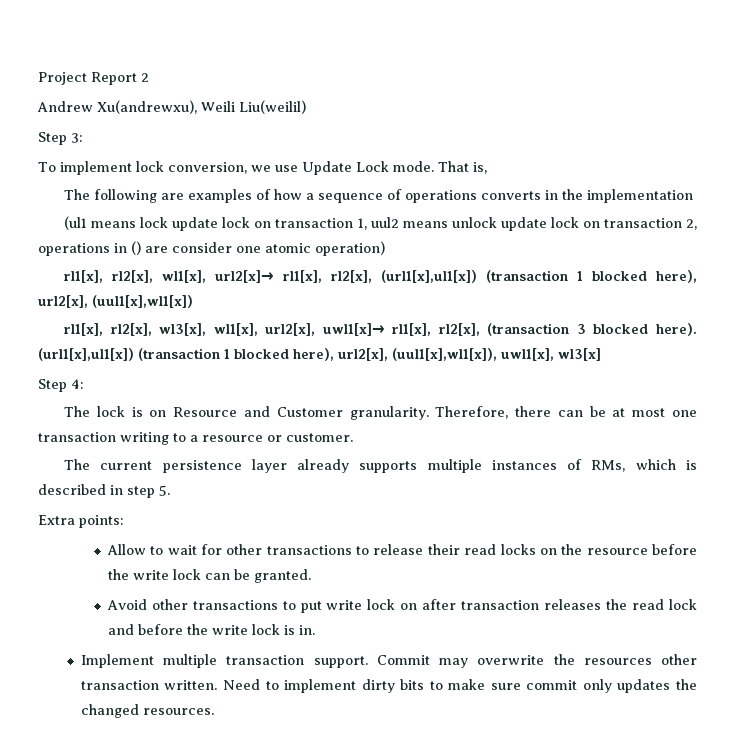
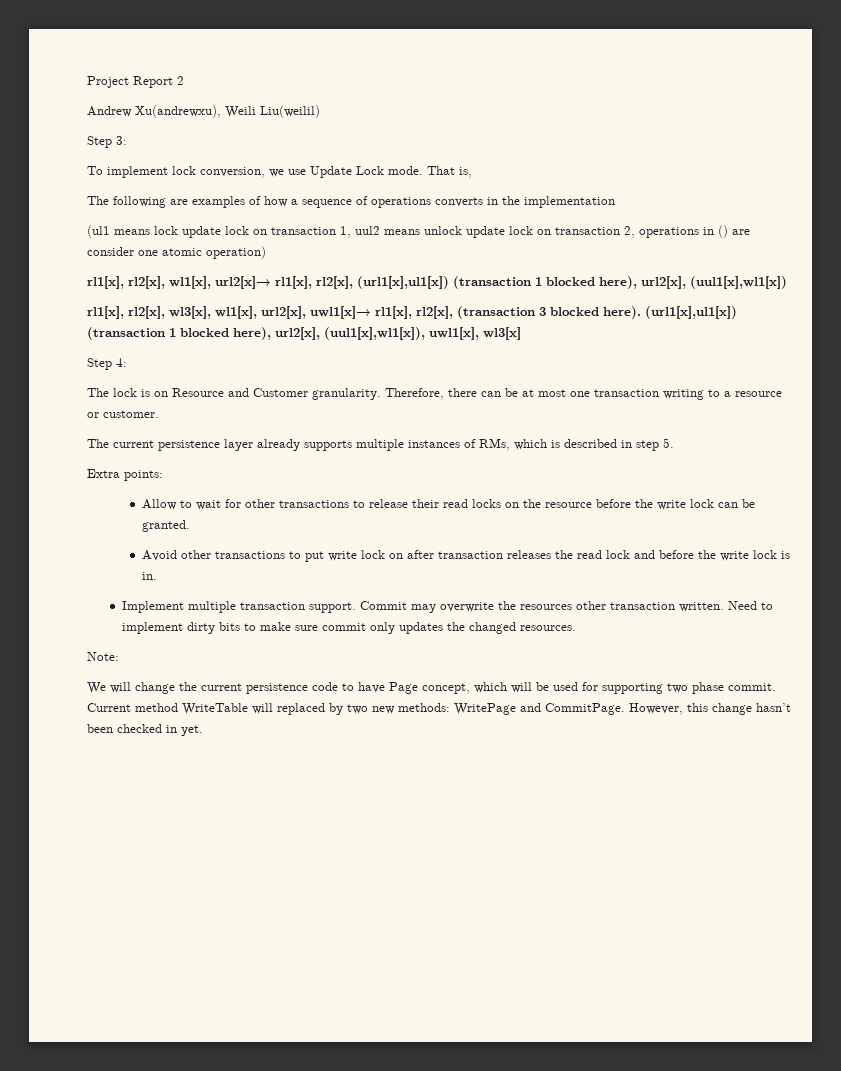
(214, 711) none -> [87,652,119,661] [87,682,776,694] [87,703,791,715] [87,724,203,736] // Note: // We will change the current persistence code to have Page concept, which will be used for supporting two phase commit. Current method WriteTable will replaced by two new methods: WritePage and CommitPage. However, this change hasn’t been checked in yet.

